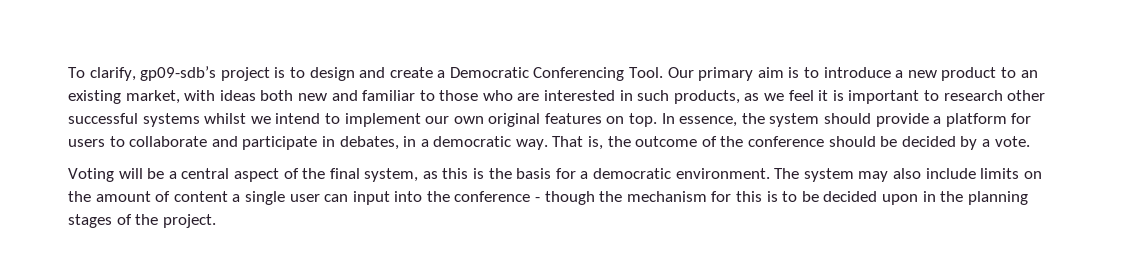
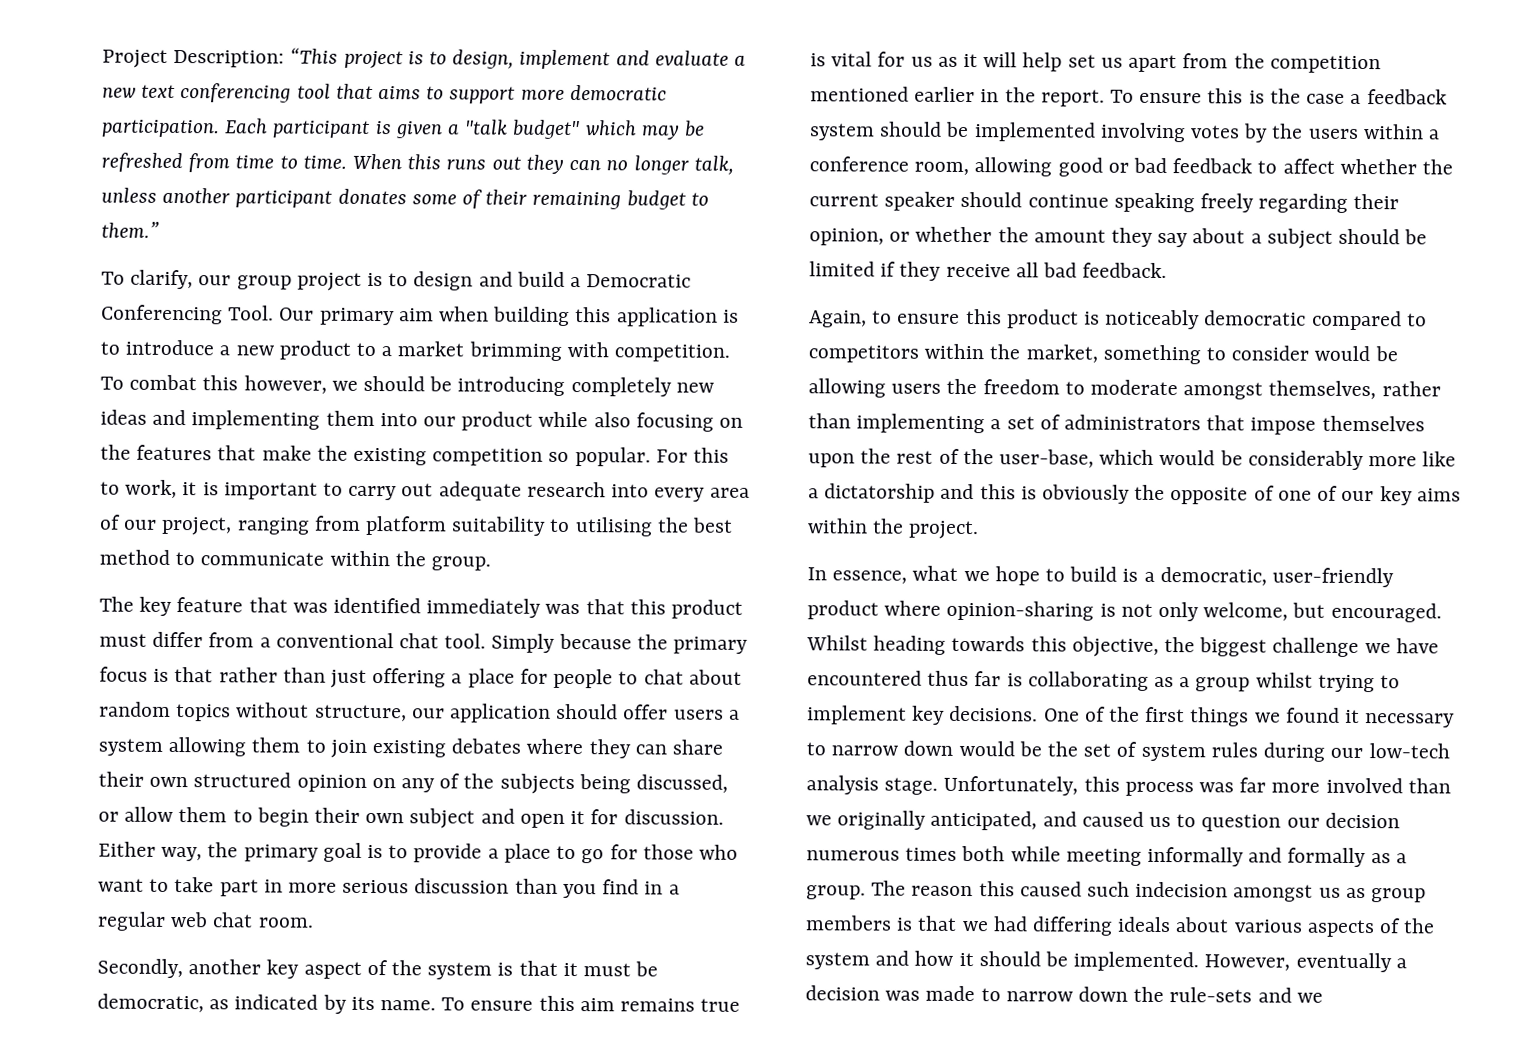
[68,66,217,81] To clarify, gp09-sdb’s -> [102,47,747,70] [102,83,667,104] [101,118,706,140] [101,152,734,175] [101,187,709,210] [101,221,160,238] [101,269,292,290] Project Description: “This project is to design, implement and evaluate a new text conferencing tool that aims to support more democratic participation. Each participant is given a "talk budget" which may be refreshed from time to time. When this runs out they can no longer talk, unless another participant donates some of their remaining budget to them.” // To clarify, our group
[389,67,433,78] create -> [516,271,565,287] build
(784, 72) none -> [439,306,718,327] when building this application
[1020,70,1038,78] [68,90,1046,104] [68,113,1032,127] [68,136,1030,150] [68,168,1042,182] [68,191,1028,205] [68,214,216,228] an existing market, with ideas both new and familiar to those who are interested in such products, as we feel it is important to research other successful systems whilst we intend to implement our own original features on top. In essence, the system should provide a platform for users to collaborate and participate in debates, in a democratic way. That is, the outcome of the conference should be decided by a vote. // Voting will be a central aspect of the final system, as this is the basis for a democratic environment. The system may also include limits on the amount of content a single user can input into the conference - though the mechanism for this is to be decided upon in the planning stages of the project. -> [381,341,731,362] [100,374,714,397] [100,409,744,432] [100,444,730,467] [100,479,750,502] [99,514,734,537] [99,549,492,571] [99,596,744,619] [99,631,749,654] [99,666,742,689] [99,701,740,723] [98,736,724,759] [98,771,729,795] [98,806,724,829] [98,841,738,864] [98,877,680,899] [97,911,314,931] [97,958,659,980] [97,993,741,1014] [810,51,1381,74] [810,86,1447,107] [809,121,1441,143] [809,156,1454,177] [809,191,1400,213] [809,226,1428,249] [809,261,1168,281] [809,308,1427,331] [808,343,1398,365] [808,378,1441,400] [808,413,1425,435] [808,448,1457,471] [808,483,1461,506] [807,518,980,540] [807,565,1395,588] [807,600,1442,623] [806,635,1439,657] [807,670,1401,693] [807,705,1456,728] [806,740,1450,762] [806,775,1451,797] [806,810,1400,832] [806,845,1407,868] [806,880,1427,903] [805,915,1436,938] [805,950,1407,973] [805,985,1323,1003] a market brimming with competition. To combat this however, we should be introducing completely new ideas and implementing them into our product while also focusing on the features that make the existing competition so popular. For this to work, it is important to carry out adequate research into every area of our project, ranging from platform suitability to utilising the best method to communicate within the group. // The key feature that was identified immediately was that this product must differ from a conventional chat tool. Simply because the primary focus is that rather than just offering a place for people to chat about random topics without structure, our application should offer users a system allowing them to join existing debates where they can share their own structured opinion on any of the subjects being discussed, or allow them to begin their own subject and open it for discussion. Either way, the primary goal is to provide a place to go for those who want to take part in more serious discussion than you find in a regular web chat room. // Secondly, another key aspect of the system is that it must be democratic, as indicated by its name. To ensure this aim remains true is vital for us as it will help set us apart from the competition mentioned earlier in the report. To ensure this is the case a feedback system should be implemented involving votes by the users within a conference room, allowing good or bad feedback to affect whether the current speaker should continue speaking freely regarding their opinion, or whether the amount they say about a subject should be limited if they receive all bad feedback. // Again, to ensure this product is noticeably democratic compared to competitors within the market, something to consider would be allowing users the freedom to moderate amongst themselves, rather than implementing a set of administrators that impose themselves upon the rest of the user-base, which would be considerably more like a dictatorship and this is obviously the opposite of one of our key aims within the project. // In essence, what we hope to build is a democratic, user-friendly product where opinion-sharing is not only welcome, but encouraged. Whilst heading towards this objective, the biggest challenge we have encountered thus far is collaborating as a group whilst trying to implement key decisions. One of the first things we found it necessary to narrow down would be the set of system rules during our low-tech analysis stage. Unfortunately, this process was far more involved than we originally anticipated, and caused us to question our decision numerous times both while meeting informally and formally as a group. The reason this caused such indecision amongst us as group members is that we had differing ideals about various aspects of the system and how it should be implemented. However, eventually a decision was made to narrow down the rule-sets and we

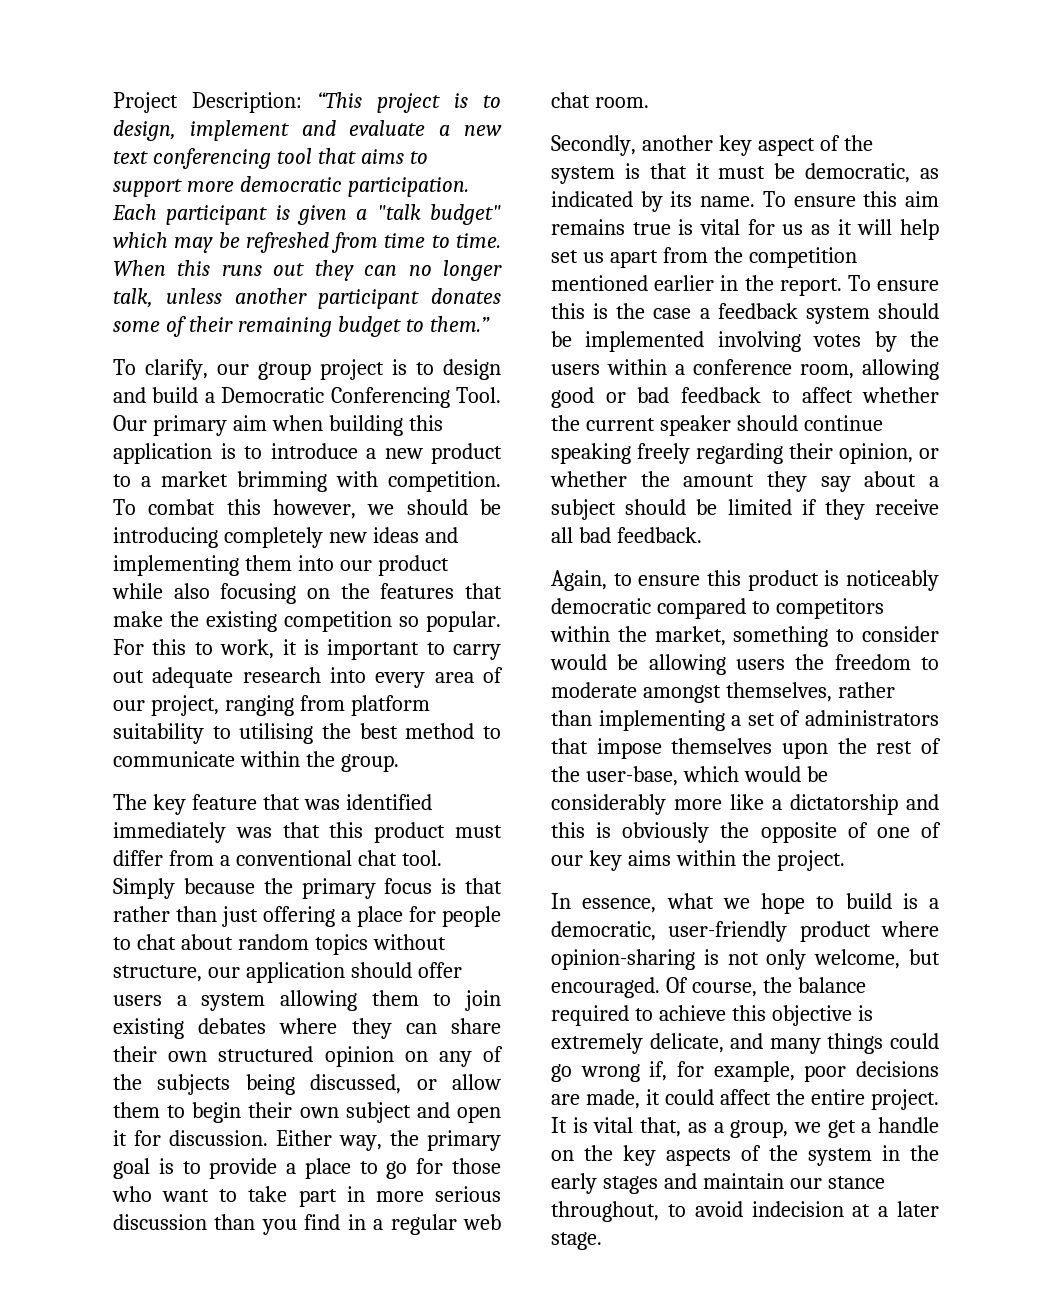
[806,635,1439,657] [807,670,1401,693] [807,705,1456,728] [806,740,1450,762] [806,775,1451,797] [806,810,1400,832] [806,845,1407,868] [806,880,1427,903] [805,915,1436,938] [805,950,1407,973] [805,985,1323,1003] Whilst heading towards this objective, the biggest challenge we have encountered thus far is collaborating as a group whilst trying to implement key decisions. One of the first things we found it necessary to narrow down would be the set of system rules during our low-tech analysis stage. Unfortunately, this process was far more involved than we originally anticipated, and caused us to question our decision numerous times both while meeting informally and formally as a group. The reason this caused such indecision amongst us as group members is that we had differing ideals about various aspects of the system and how it should be implemented. However, eventually a decision was made to narrow down the rule-sets and we -> [665,977,866,997] [551,1005,873,1026] [551,1033,939,1054] [551,1061,939,1082] [551,1089,939,1110] [551,1117,939,1138] [551,1145,939,1166] [551,1173,885,1194] [551,1201,939,1222] [551,1232,602,1250] Of course, the balance required to achieve this objective is extremely delicate, and many things could go wrong if, for example, poor decisions are made, it could affect the entire project. It is vital that, as a group, we get a handle on the key aspects of the system in the early stages and maintain our stance throughout, to avoid indecision at a later stage.

